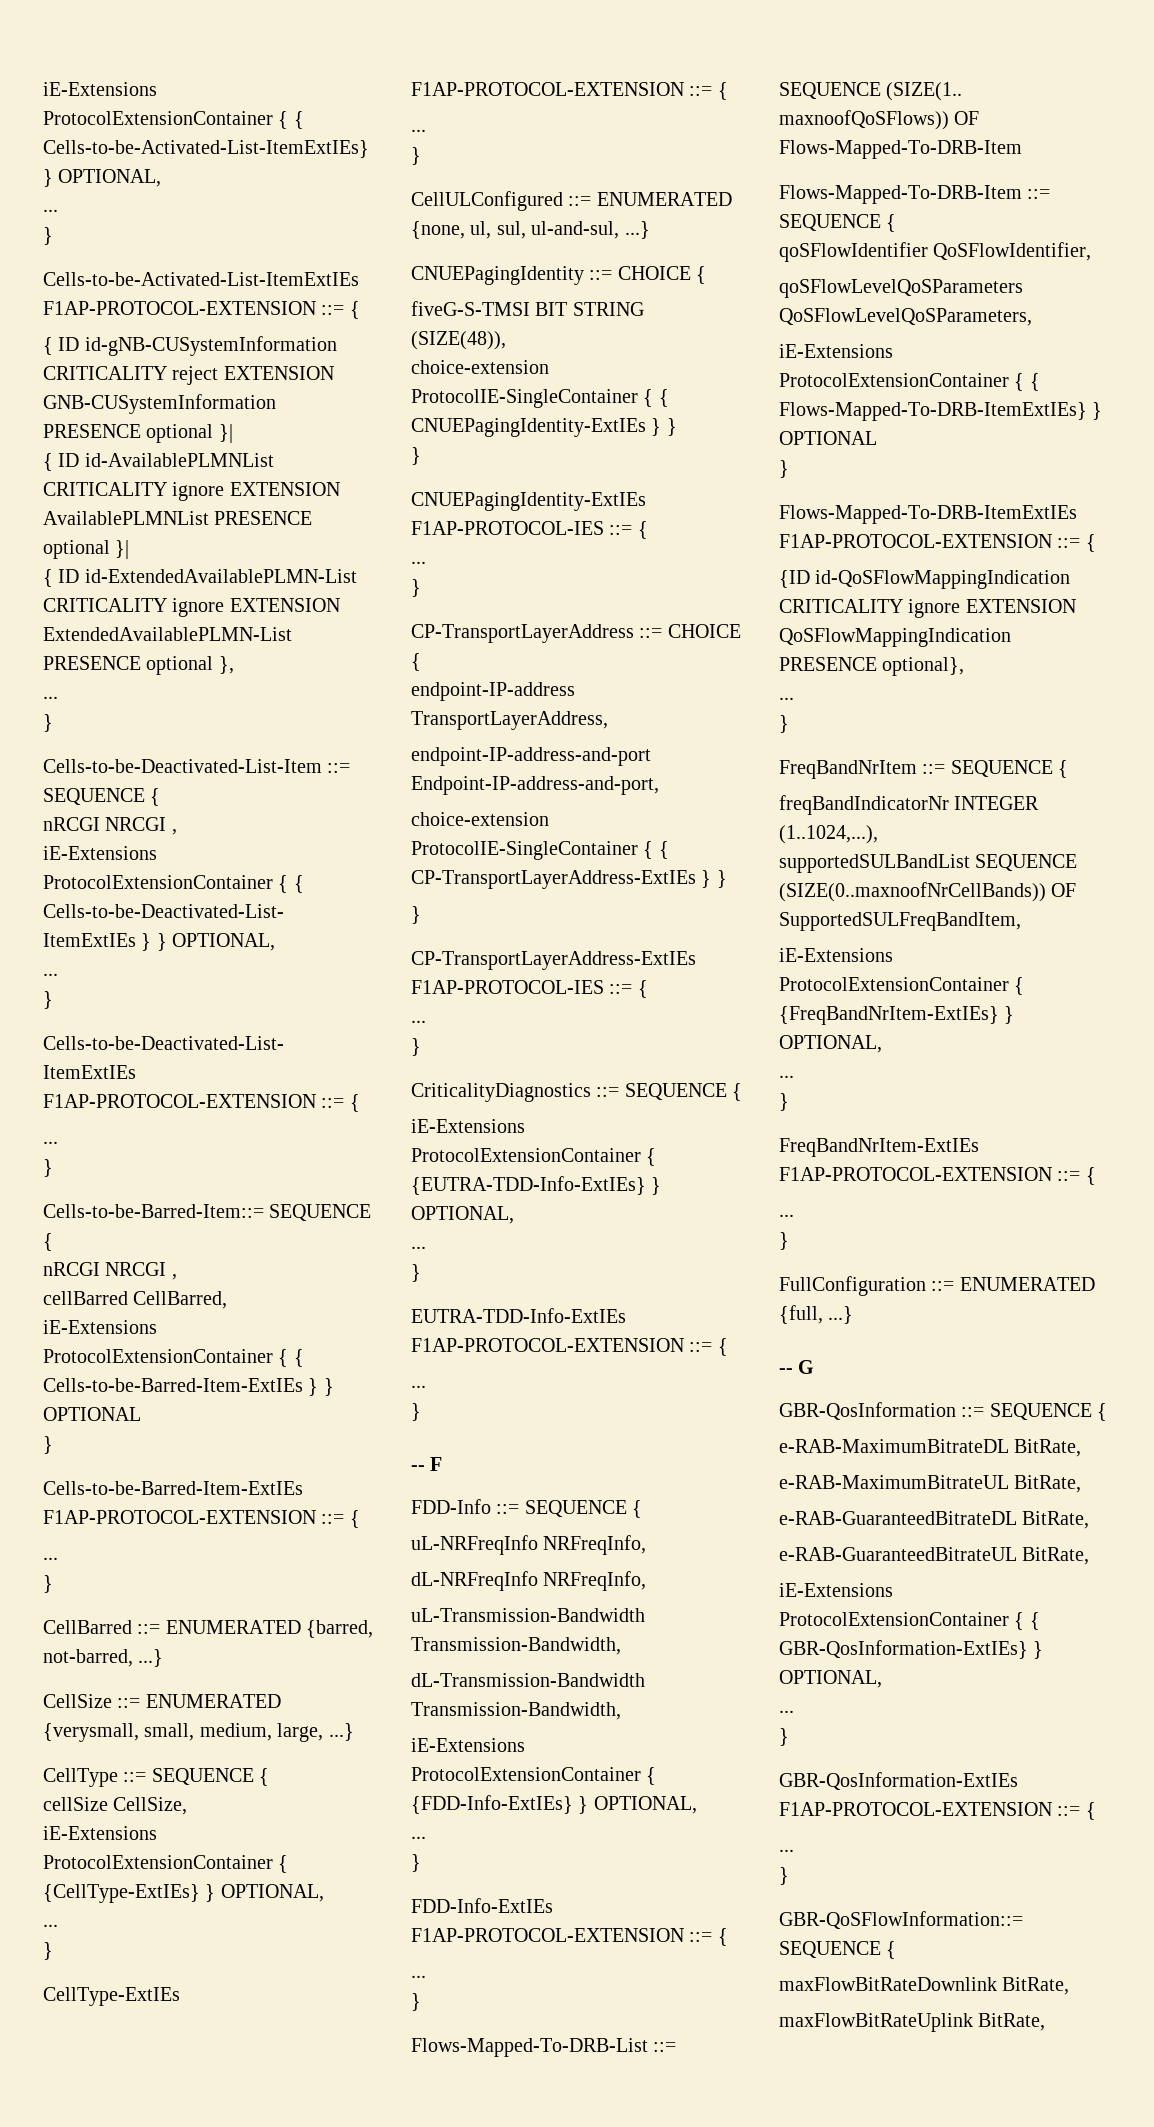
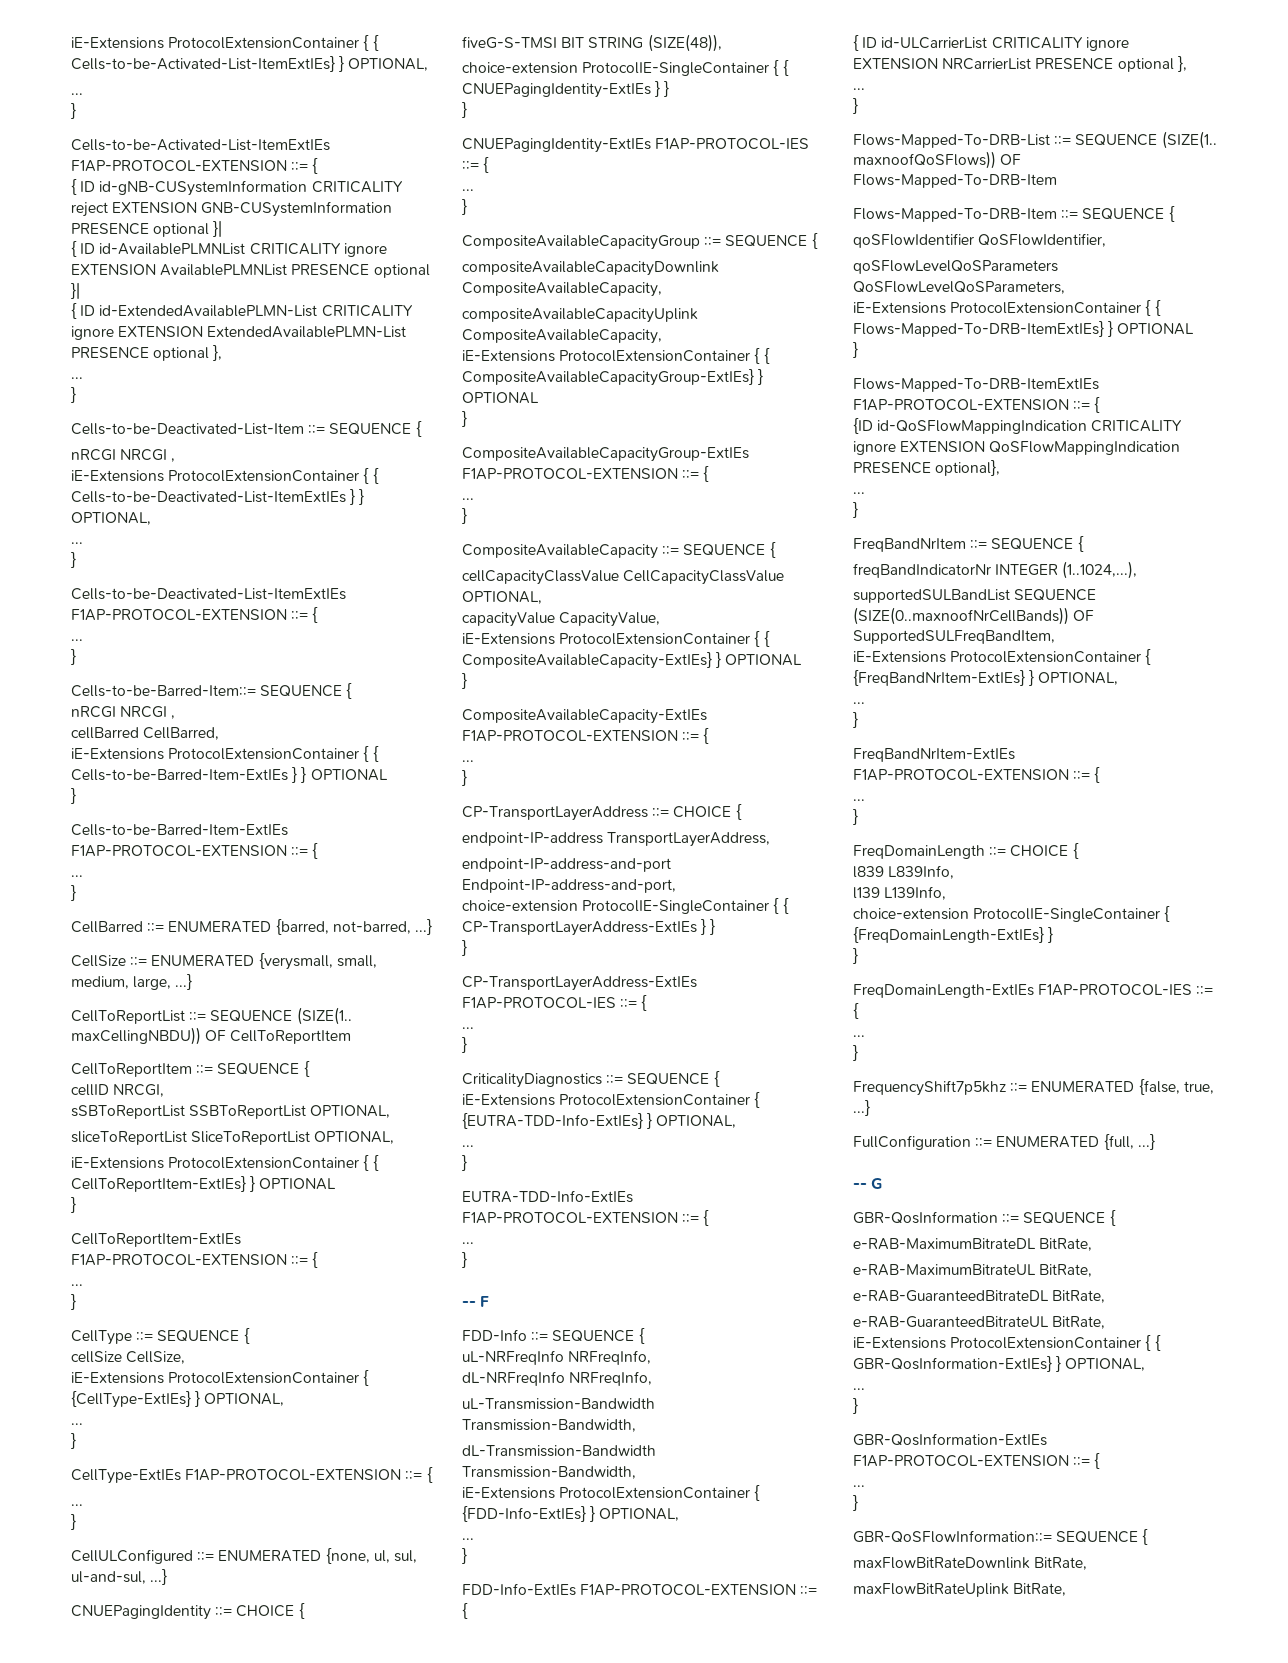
(354, 1732) none -> [71,1007,352,1025] [71,1027,352,1045] [71,1061,310,1077] [71,1084,165,1097] [71,1105,391,1119] [71,1131,395,1145] [71,1155,379,1171] [71,1176,337,1192] [71,1197,76,1213] [71,1233,241,1247] [71,1252,319,1268] [71,1284,83,1286] [71,1294,76,1310] // CellToReportList ::= SEQUENCE (SIZE(1.. maxCellingNBDU)) OF CellToReportItem // CellToReportItem ::= SEQUENCE { // cellID NRCGI, // sSBToReportList SSBToReportList OPTIONAL, // sliceToReportList SliceToReportList OPTIONAL, // iE-Extensions ProtocolExtensionContainer { { CellToReportItem-ExtIEs} } OPTIONAL // } // CellToReportItem-ExtIEs F1AP-PROTOCOL-EXTENSION ::= { // ... // }
(421, 588) none -> [462,233,818,250] [462,261,719,276] [462,282,662,297] [462,308,698,323] [462,329,662,344] [462,348,770,364] [462,369,764,386] [462,392,539,404] [462,411,467,427] [462,447,749,462] [462,466,710,482] [462,498,474,500] [462,508,467,524] [462,542,776,559] [462,570,785,585] [462,591,542,604] [462,612,661,627] [462,631,770,647] [462,652,803,669] [462,673,467,689] [462,709,707,724] [462,728,710,744] [462,760,474,762] [462,770,467,786] // CompositeAvailableCapacityGroup ::= SEQUENCE { // compositeAvailableCapacityDownlink CompositeAvailableCapacity, // compositeAvailableCapacityUplink CompositeAvailableCapacity, // iE-Extensions ProtocolExtensionContainer { { CompositeAvailableCapacityGroup-ExtIEs} } OPTIONAL // } // CompositeAvailableCapacityGroup-ExtIEs F1AP-PROTOCOL-EXTENSION ::= { // ... // } // CompositeAvailableCapacity ::= SEQUENCE { // cellCapacityClassValue CellCapacityClassValue OPTIONAL, // capacityValue CapacityValue, // iE-Extensions ProtocolExtensionContainer { { CompositeAvailableCapacity-ExtIEs} } OPTIONAL // } // CompositeAvailableCapacity-ExtIEs F1AP-PROTOCOL-EXTENSION ::= { // ... // }
(728, 1937) none -> [853,35,1129,51] [853,56,1187,72] // { ID id-ULCarrierList CRITICALITY ignore EXTENSION NRCarrierList PRESENCE optional },
(789, 1241) none -> [853,843,1079,859] [853,865,955,879] [853,886,947,900] [853,906,1171,922] [853,927,1054,943] [853,948,858,964] [853,984,1214,998] [853,1003,859,1019] [853,1035,865,1037] [853,1045,858,1061] [853,1079,1214,1096] [853,1100,870,1116] // FreqDomainLength ::= CHOICE { // l839 L839Info, // l139 L139Info, // choice-extension ProtocolIE-SingleContainer { {FreqDomainLength-ExtIEs} } // } // FreqDomainLength-ExtIEs F1AP-PROTOCOL-IES ::= { // ... // } // FrequencyShift7p5khz ::= ENUMERATED {false, true, ...}

